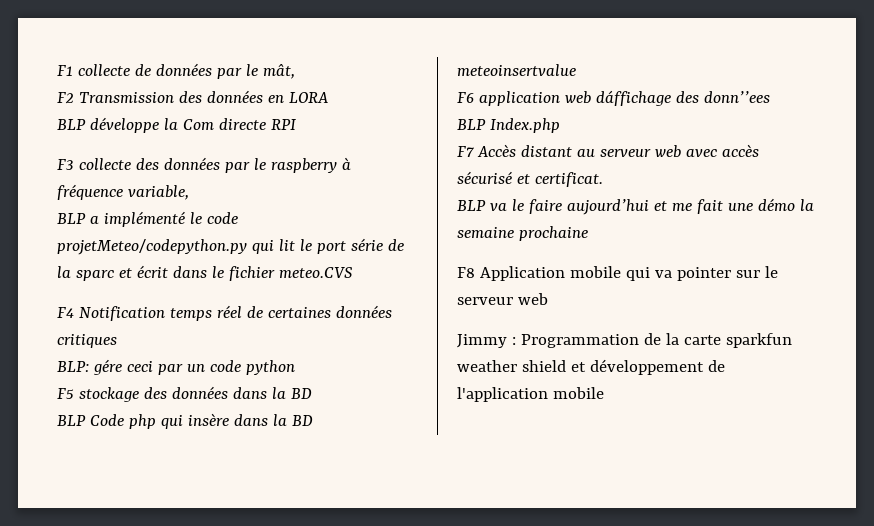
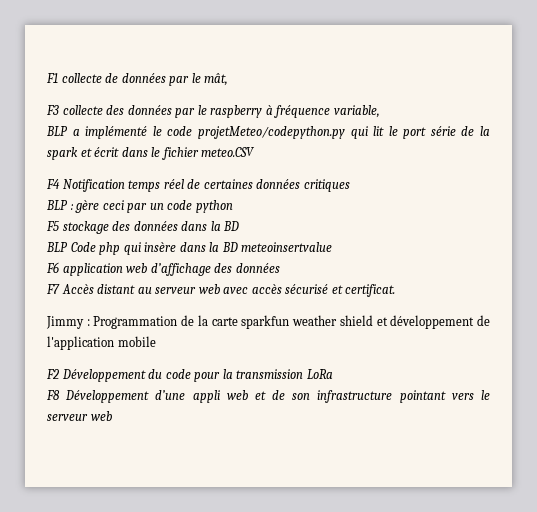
[57,90,328,104] [57,117,296,133] // F2 Transmission des données en LORA // BLP développe la Com directe RPI -> (229, 79) none
[75,269,114,281] sparc -> [47,147,78,160] spark
[278,267,352,278] meteo.CVS -> [201,147,256,157] meteo.CSV
[57,359,122,375] BLP: gére -> [46,200,100,213] BLP : gère
[595,90,770,106] [457,118,560,133] dáffichage des donn’’ees // BLP Index.php -> [150,263,280,276] d’affichage des données
[457,198,814,215] [457,226,588,241] [457,266,778,281] [457,293,548,305] // BLP va le faire aujourd’hui et me fait une démo la semaine prochaine // F8 Application mobile qui va pointer sur le serveur web -> (396, 290) none
(604, 393) none -> [46,369,333,382] [46,390,491,403] [47,411,112,421] // F2 Développement du code pour la transmission LoRa // F8 Développement d’une appli web et de son infrastructure pointant vers le serveur web

